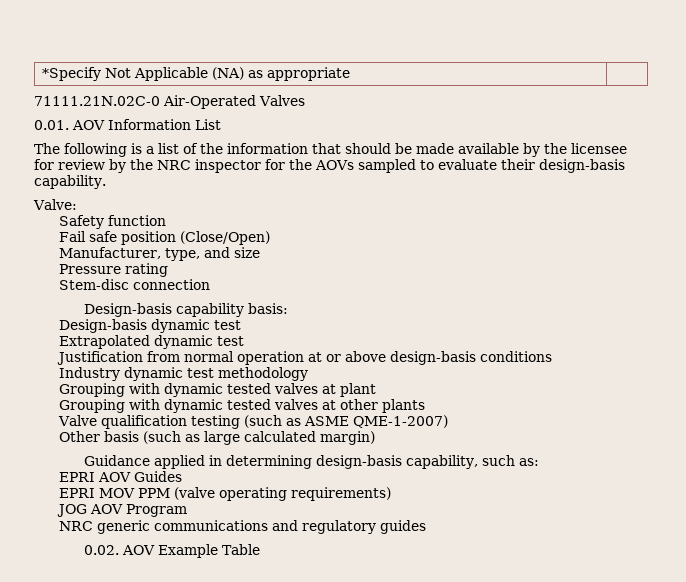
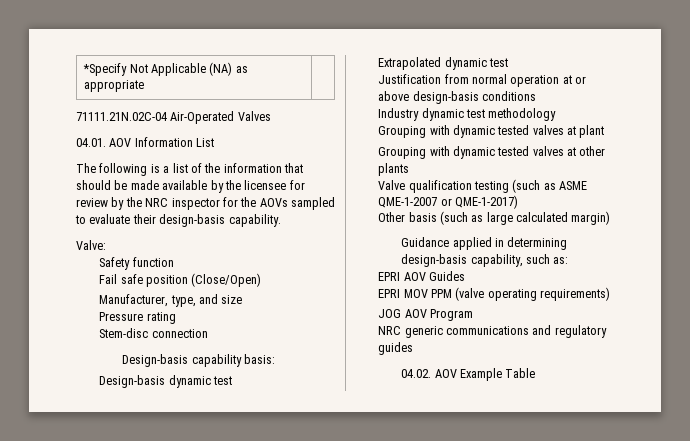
[34,96,160,106] 71111.21N.02C-0 -> [76,112,167,121] 71111.21N.02C-04
[34,120,69,130] 0.01. -> [76,138,106,147] 04.01.
[352,415,448,428] QME-1-2007) -> [378,195,518,209] QME-1-2007 or QME-1-2017)
[84,545,120,555] 0.02. -> [401,369,432,378] 04.02.

